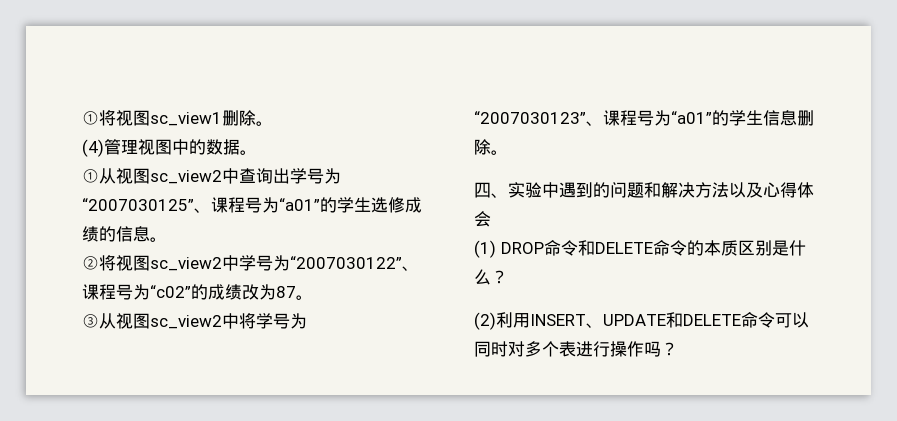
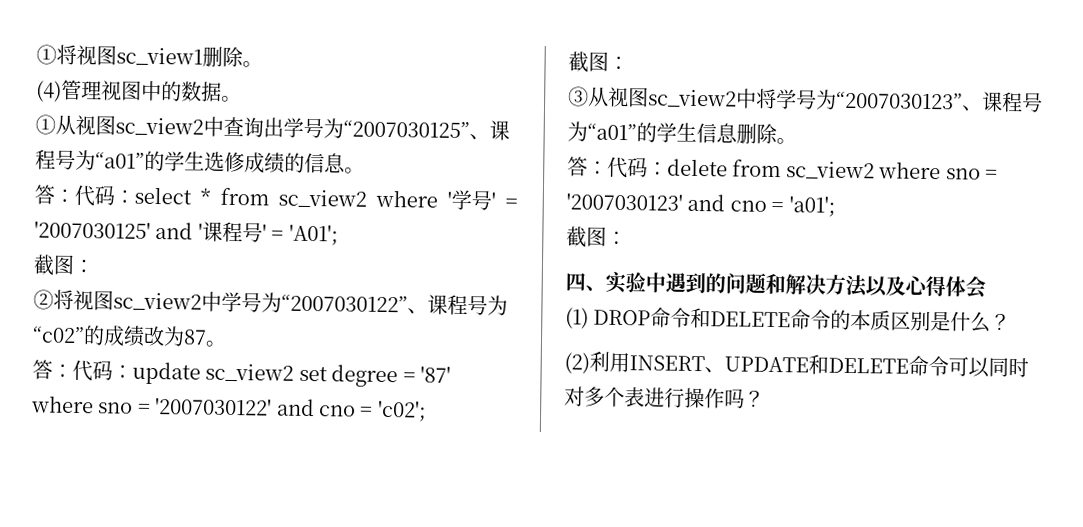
(167, 239) none -> [34,184,518,211] [34,221,339,246] [33,254,95,276] // 答：代码：select * from sc_view2 where '学号' = '2007030125' and '课程号' = 'A01'; // 截图：
(313, 297) none -> [32,359,451,388] [31,395,427,422] [568,51,629,73] // 答：代码：update sc_view2 set degree = '87' where sno = '2007030122' and cno = 'c02'; // 截图：
(508, 152) none -> [567,156,998,180] [566,193,836,217] [566,226,627,248] // 答：代码：delete from sc_view2 where sno = '2007030123' and cno = 'a01'; // 截图：

